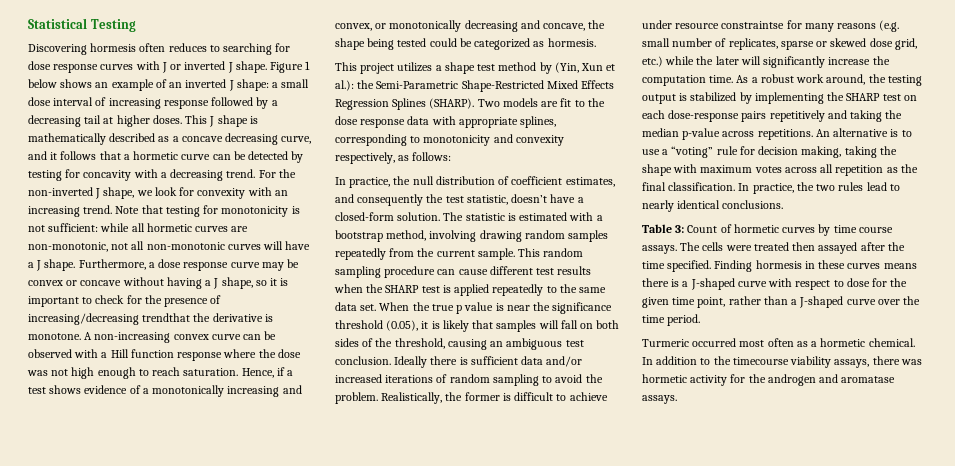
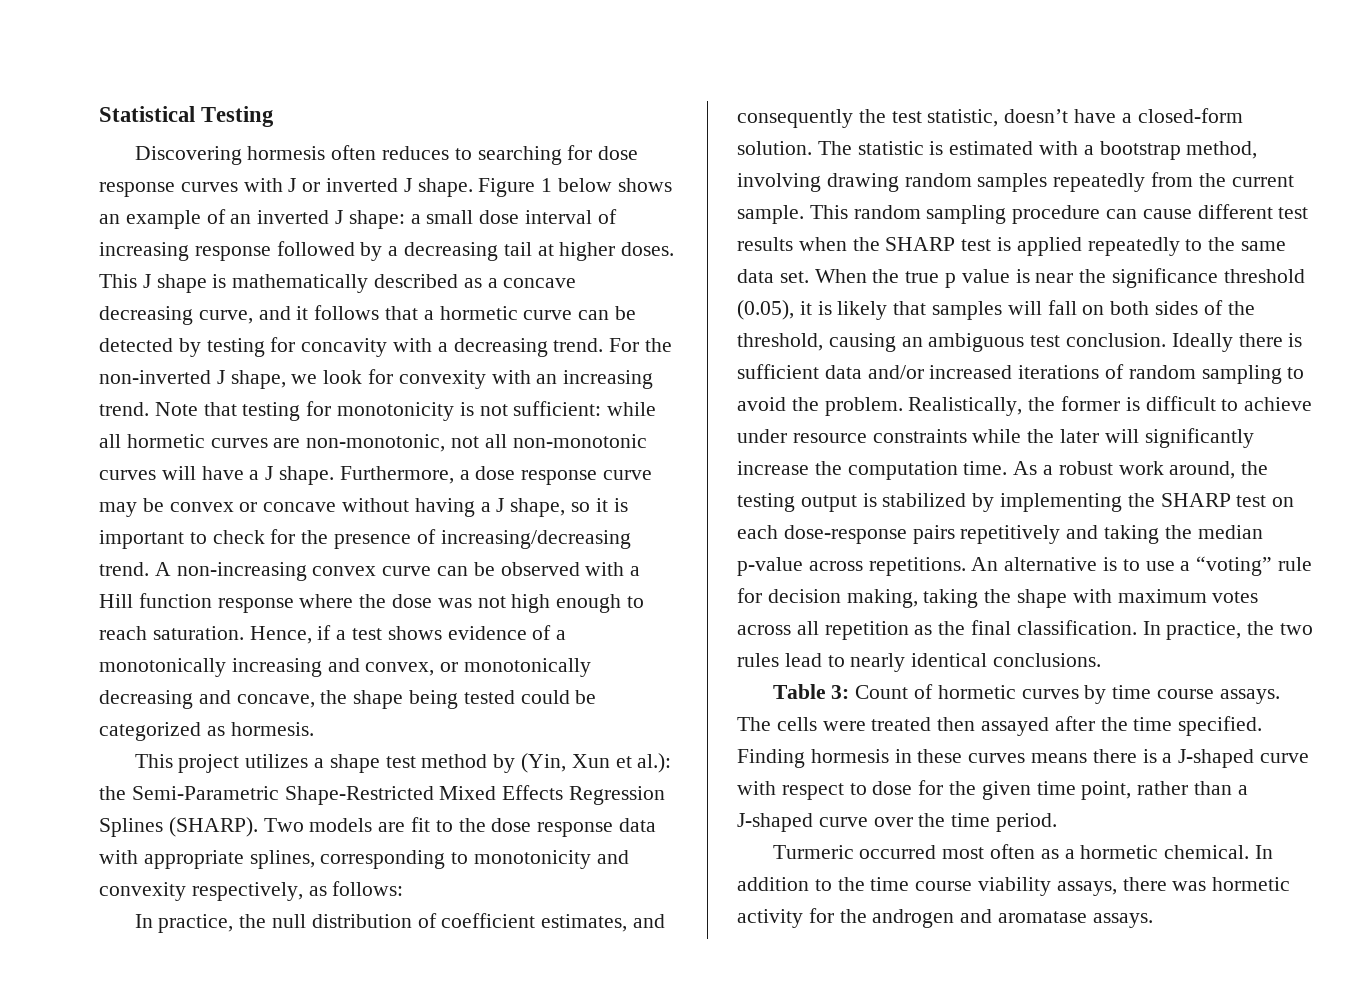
[142,313,273,322] [28,333,81,340] trendthat the derivative is monotone. -> [99,562,149,576] trend.
[721,20,900,32] [642,38,917,50] [642,56,663,67] constraintse for many reasons (e.g. small number of replicates, sparse or skewed dose grid, etc.) -> [872,429,967,443] constraints
[732,357,789,365] timecourse -> [870,877,973,891] time course

